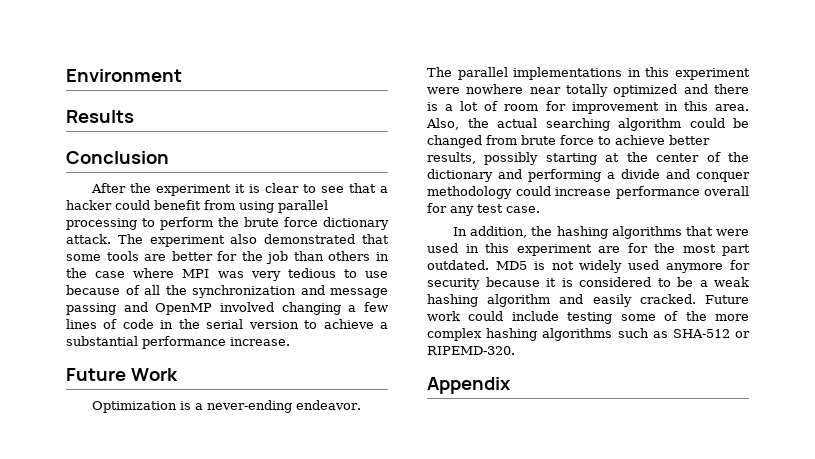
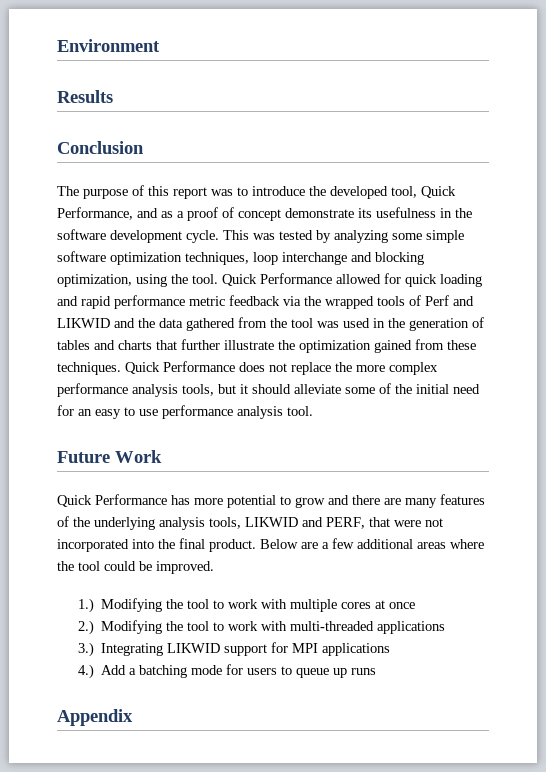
[91,183,388,196] [66,200,328,213] [66,217,389,230] [66,234,390,247] [66,251,389,264] [66,268,388,281] [66,285,388,298] [66,302,388,315] [66,319,389,329] [66,336,290,349] [66,368,178,381] [92,400,362,413] [427,67,750,80] [427,84,749,97] [427,101,749,114] [426,118,749,131] [427,135,710,148] [427,152,749,165] [427,169,750,182] [427,186,749,199] [427,203,540,216] [453,226,749,239] [427,243,750,256] [427,260,750,273] [427,277,749,290] [427,294,749,307] [427,311,749,324] [427,328,750,341] [427,346,515,355] After the experiment it is clear to see that a hacker could benefit from using parallel processing to perform the brute force dictionary attack. The experiment also demonstrated that some tools are better for the job than others in the case where MPI was very tedious to use because of all the synchronization and message passing and OpenMP involved changing a few lines of code in the serial version to achieve a substantial performance increase. // Future Work // Optimization is a never-ending endeavor. The parallel implementations in this experiment were nowhere near totally optimized and there is a lot of room for improvement in this area. Also, the actual searching algorithm could be changed from brute force to achieve better results, possibly starting at the center of the dictionary and performing a divide and conquer methodology could increase performance overall for any test case. // In addition, the hashing algorithms that were used in this experiment are for the most part outdated. MD5 is not widely used anymore for security because it is considered to be a weak hashing algorithm and easily cracked. Future work could include testing some of the more complex hashing algorithms such as SHA-512 or RIPEMD-320. -> [57,185,456,199] [57,207,472,221] [57,229,464,243] [57,251,424,265] [57,273,482,287] [57,295,474,309] [57,317,484,331] [57,339,476,353] [57,361,438,375] [57,383,480,397] [57,405,313,419] [57,450,162,463] [57,494,485,508] [57,516,443,530] [57,538,484,552] [57,561,214,574] [77,598,416,613] [77,620,446,635] [77,642,391,657] [77,664,377,679] The purpose of this report was to introduce the developed tool, Quick Performance, and as a proof of concept demonstrate its usefulness in the software development cycle. This was tested by analyzing some simple software optimization techniques, loop interchange and blocking optimization, using the tool. Quick Performance allowed for quick loading and rapid performance metric feedback via the wrapped tools of Perf and LIKWID and the data gathered from the tool was used in the generation of tables and charts that further illustrate the optimization gained from these techniques. Quick Performance does not replace the more complex performance analysis tools, but it should alleviate some of the initial need for an easy to use performance analysis tool. // Future Work // Quick Performance has more potential to grow and there are many features of the underlying analysis tools, LIKWID and PERF, that were not incorporated into the final product. Below are a few additional areas where the tool could be improved. // 1.) Modifying the tool to work with multiple cores at once // 2.) Modifying the tool to work with multi-threaded applications // 3.) Integrating LIKWID support for MPI applications // 4.) Add a batching mode for users to queue up runs

